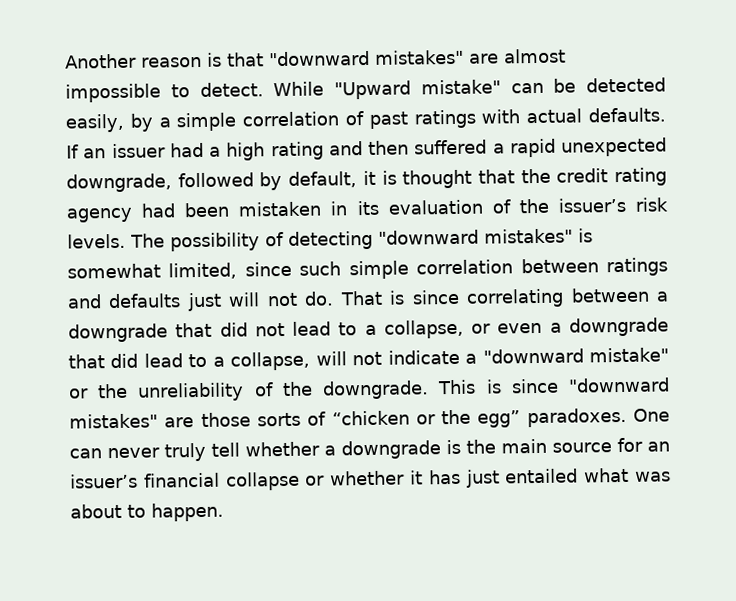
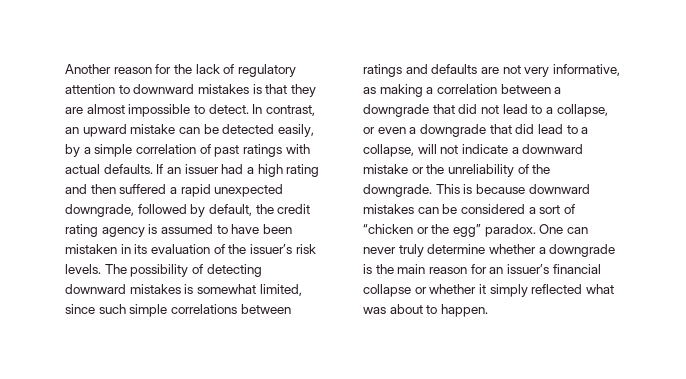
[207,49,464,67] is that "downward mistakes" -> [155,64,296,77] [65,84,316,97] for the lack of regulatory attention to downward mistakes is that they
[273,79,501,100] While "Upward mistake" -> [252,104,315,116] [65,124,176,137] In contrast, an upward mistake
[362,167,667,189] [66,203,176,223] it is thought that the credit rating agency had -> [255,204,311,214] [65,224,260,237] the credit rating agency is assumed to have
[378,228,573,245] "downward mistakes" -> [65,284,181,294] downward mistakes
[416,259,514,275] correlation -> [170,304,237,314] correlations
[186,288,565,312] just will not do. That is since correlating -> [480,64,620,77] [363,84,497,97] are not very informative, as making a correlation
[482,347,669,364] "downward mistake" -> [522,144,584,154] [363,164,408,174] downward mistake
[510,377,670,394] [69,412,301,429] since "downward mistakes" are those sorts -> [475,184,590,194] [363,204,561,214] because downward mistakes can be considered a sort
[526,407,627,428] paradoxes. -> [484,224,536,237] paradox.
[211,442,240,457] tell -> [427,244,486,254] determine
[552,442,612,453] source -> [428,267,467,274] reason
[428,468,579,488] has just entailed -> [489,284,583,297] simply reflected

